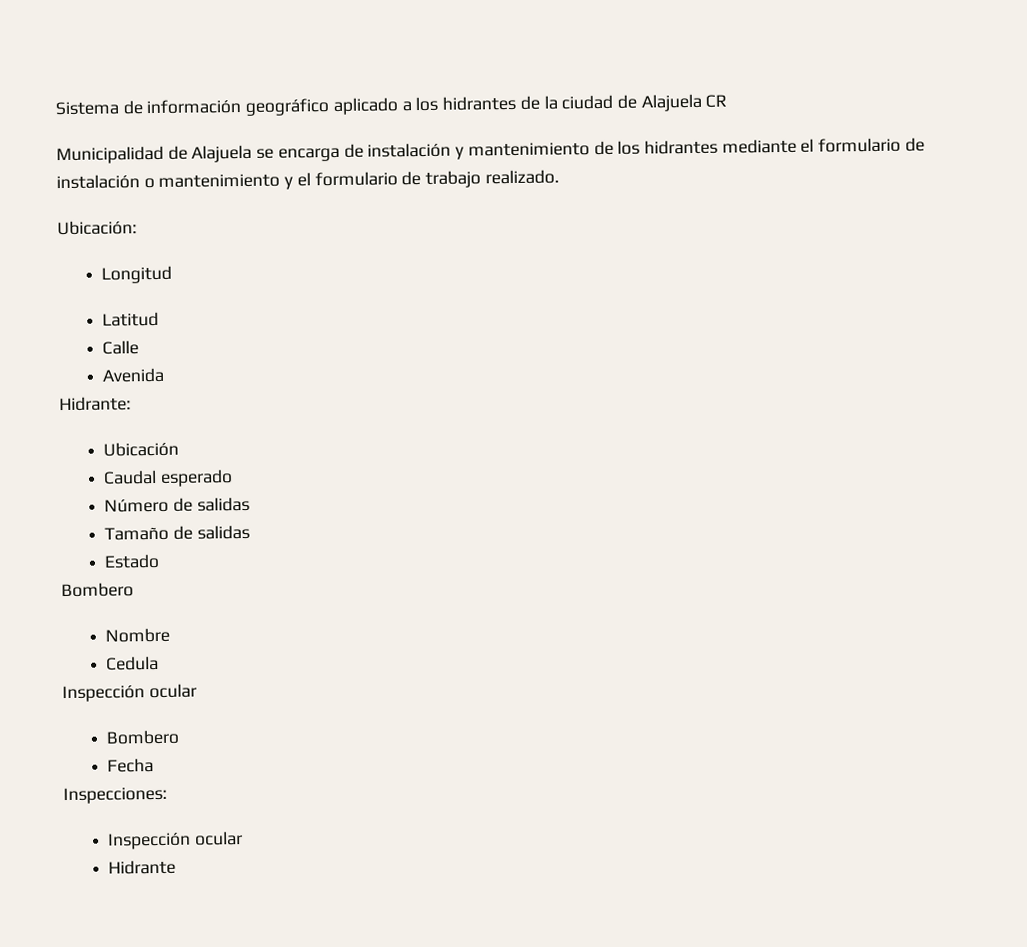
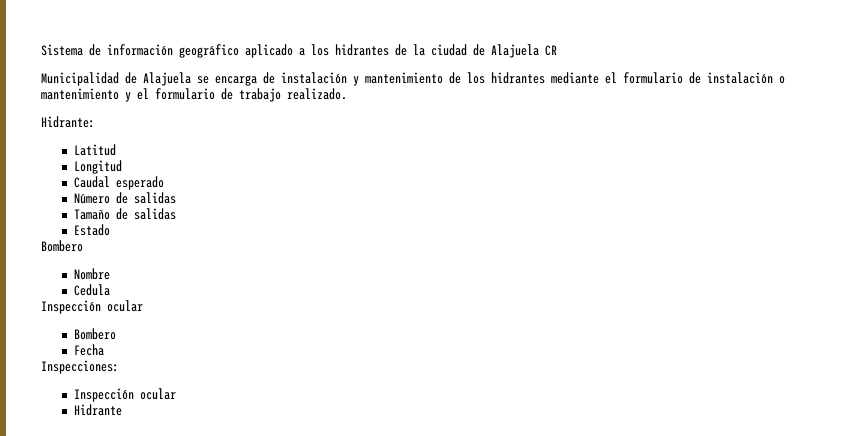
[57,220,137,236] [101,265,173,284] Ubicación: // Longitud -> [41,116,95,128] Hidrante:
[102,340,140,355] [102,367,165,383] [59,396,131,412] [103,441,180,457] Calle // Avenida // Hidrante: // Ubicación -> [74,160,123,174] Longitud

